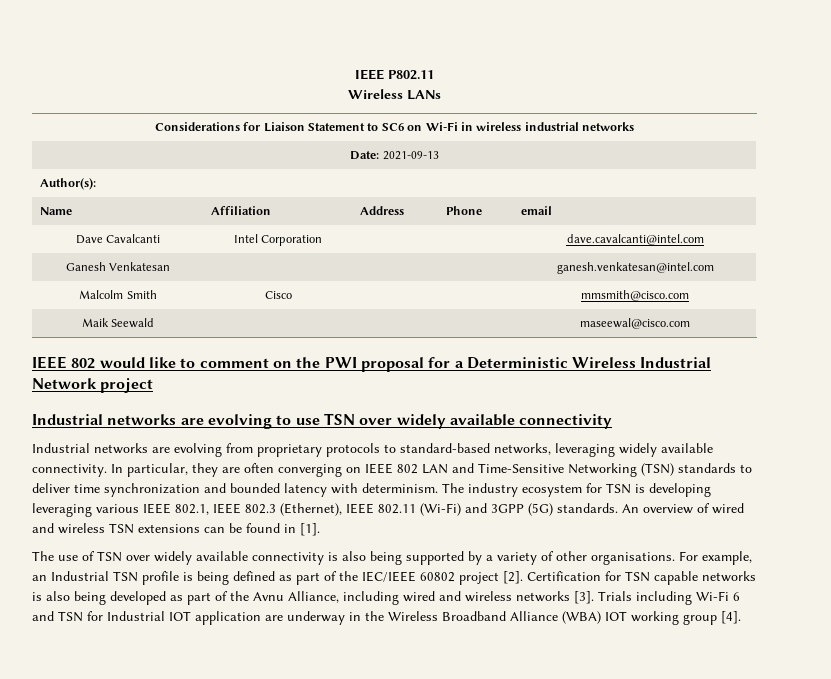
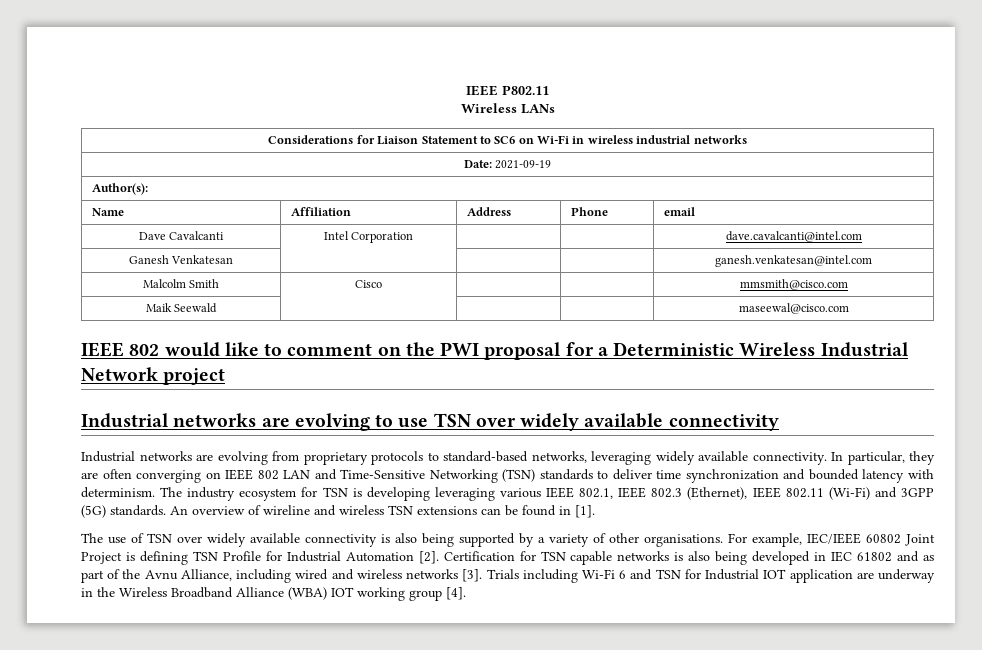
[382,151,439,160] 2021-09-13 -> [495,160,552,169] 2021-09-19
[712,503,744,514] wired -> [263,505,310,515] wireline
[32,571,499,585] an Industrial TSN profile is being defined as part of the IEC/IEEE 60802 project -> [807,533,935,546] [81,551,414,565] IEC/IEEE 60802 Joint Project is defining TSN Profile for Industrial Automation
(166, 598) none -> [814,551,920,562] in IEC 61802 and

